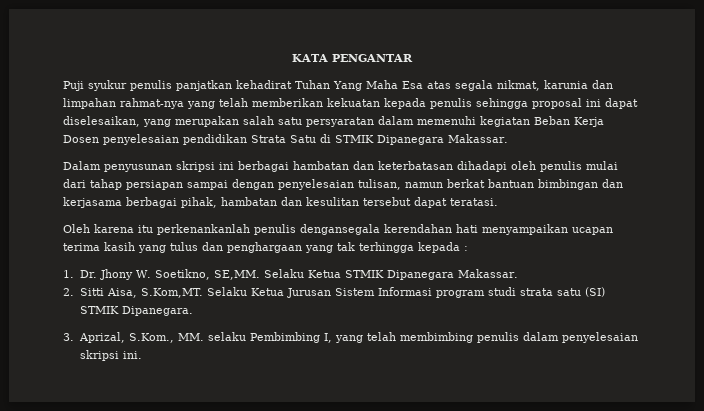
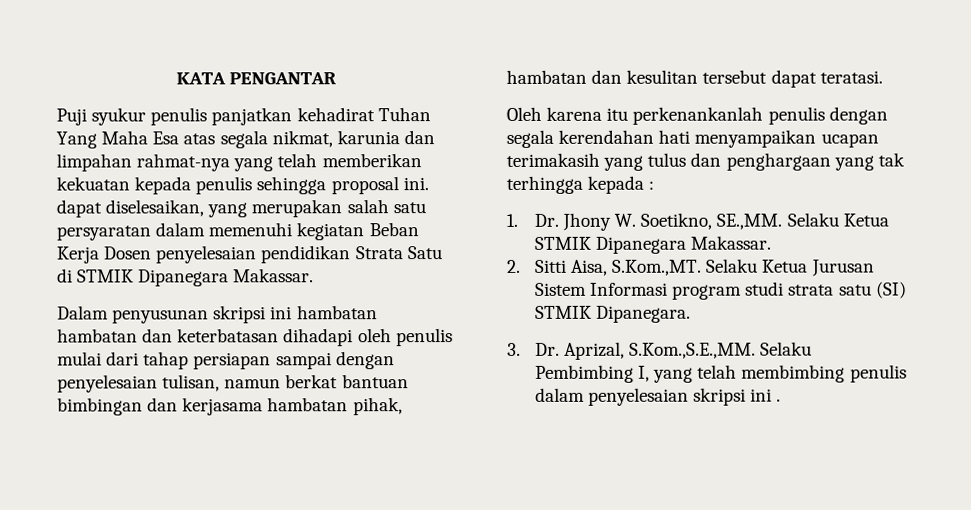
[586,99,601,107] ini -> [402,177,429,191] ini.
[238,161,289,172] berbagai -> [296,305,378,320] hambatan
[126,197,177,208] berbagai -> [267,397,349,412] hambatan
[300,224,380,235] dengansegala -> [828,106,888,125] [506,129,554,148] dengan segala
[63,242,135,251] terima kasih -> [506,152,600,167] terimakasih
[214,270,261,280] SE,MM. -> [716,213,783,230] SE.,MM.
[140,288,204,298] S.Kom,MT. -> [612,259,703,276] S.Kom.,MT.
[78,332,246,343] Aprizal, S.Kom., MM. selaku -> [534,341,813,360] Dr. Aprizal, S.Kom.,S.E.,MM. Selaku
[122,351,142,359] ini. -> [750,388,782,402] ini .

